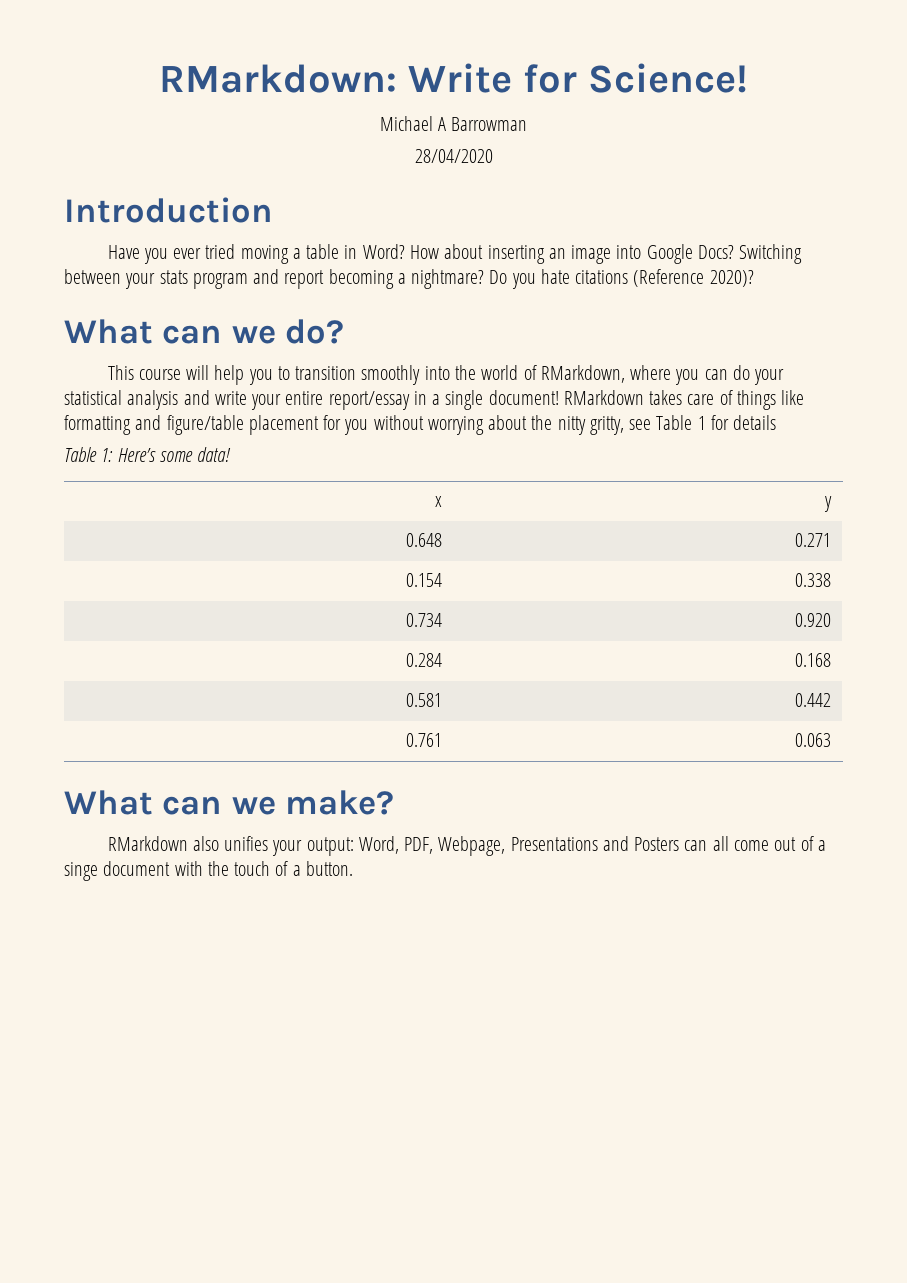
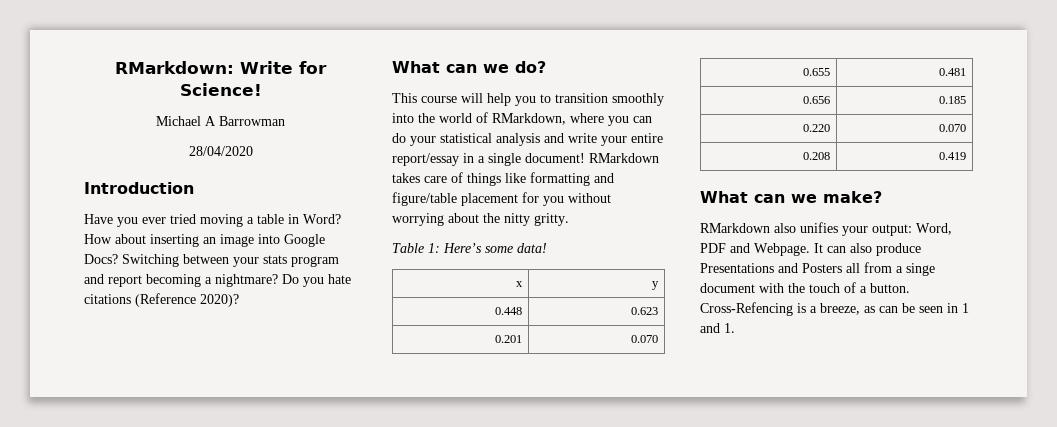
[589,415,777,435] gritty, see Table 1 for details -> [534,213,569,226] gritty.
[406,533,443,547] [795,533,832,547] [406,573,443,587] [795,573,832,587] [406,613,443,627] [795,613,832,627] [406,653,443,667] [795,653,832,667] [406,693,443,707] [795,693,832,707] [406,733,443,747] [795,733,832,747] 0.648 | 0.271 // 0.154 | 0.338 // 0.734 | 0.920 // 0.284 | 0.168 // 0.581 | 0.442 // 0.761 | 0.063 -> [494,307,522,315] [630,307,658,315] [494,335,522,343] [630,335,658,343] [802,68,830,76] [938,68,966,76] [802,96,830,104] [938,96,966,104] [802,124,830,132] [938,124,966,132] [802,152,830,160] [938,152,966,160] 0.448 | 0.623 // 0.201 | 0.070 // 0.655 | 0.481 // 0.656 | 0.185 // 0.220 | 0.070 // 0.208 | 0.419
[404,836,814,856] PDF, Webpage, Presentations and Posters can all come out of -> [700,243,921,256] [700,262,892,273] PDF and Webpage. It can also produce Presentations and Posters all from
(353, 868) none -> [700,302,969,316] [700,323,735,333] Cross-Refencing is a breeze, as can be seen in 1 and 1.

